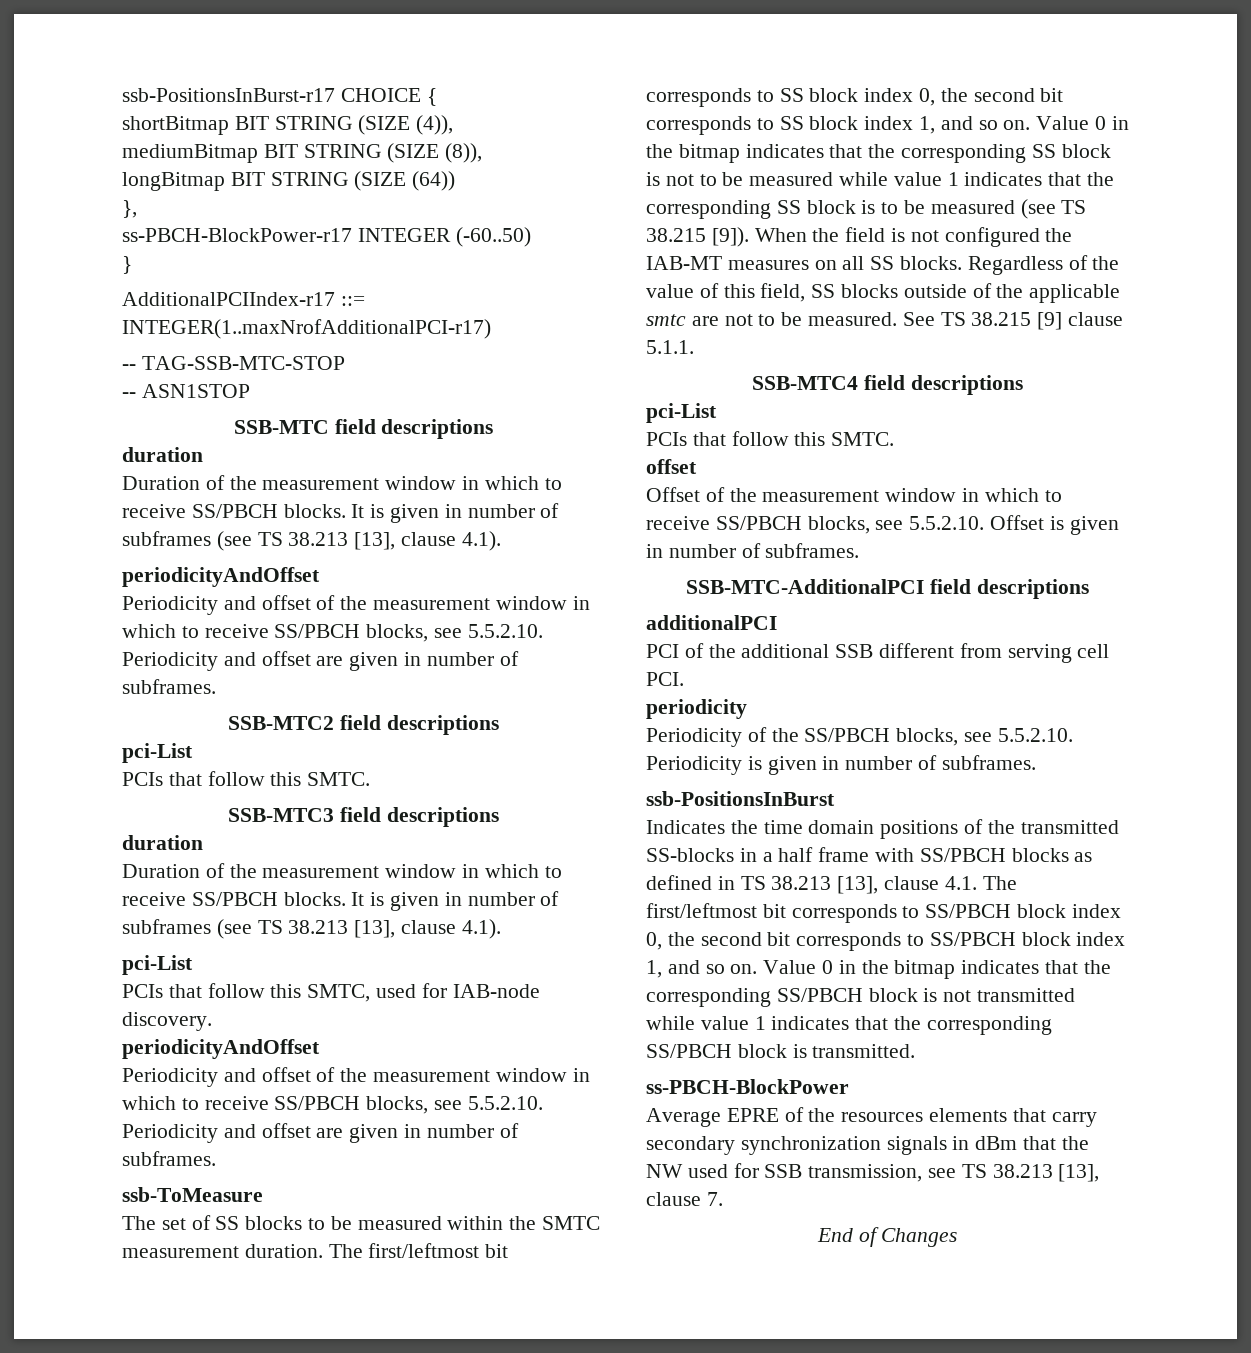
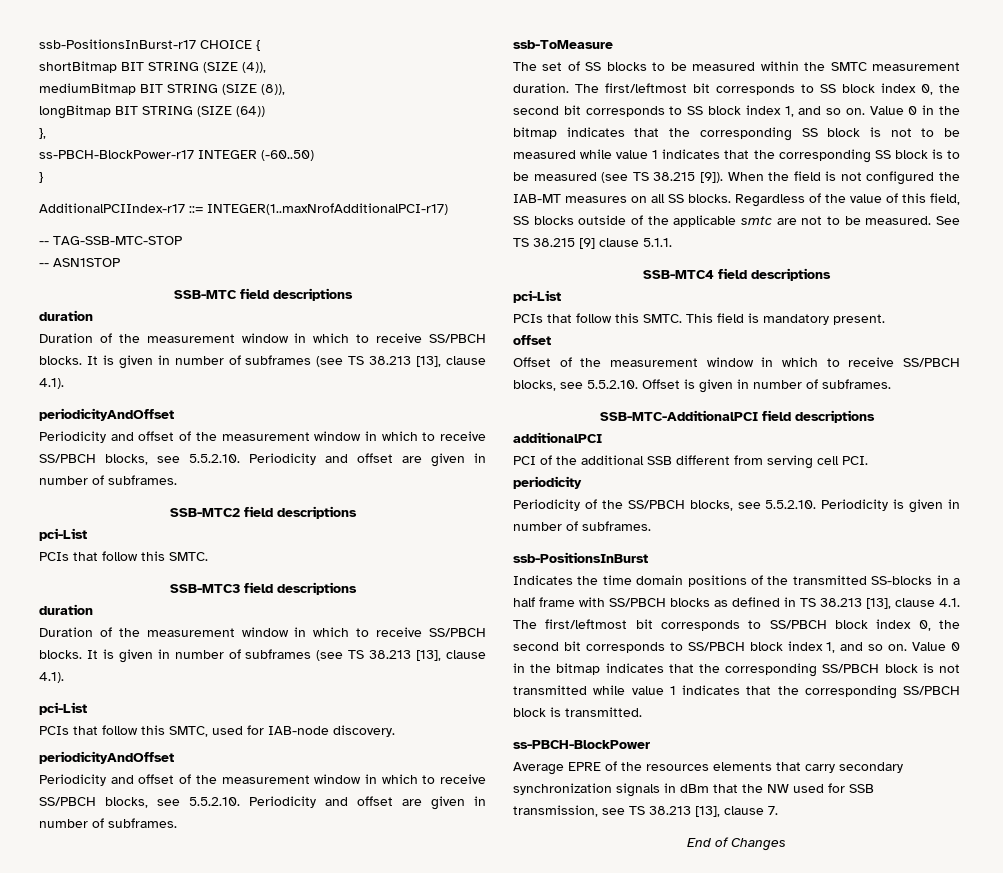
(895, 439) none -> [686,313,885,325] This field is mandatory present.

